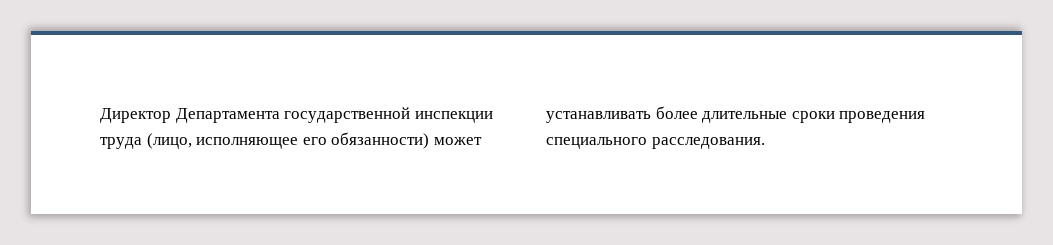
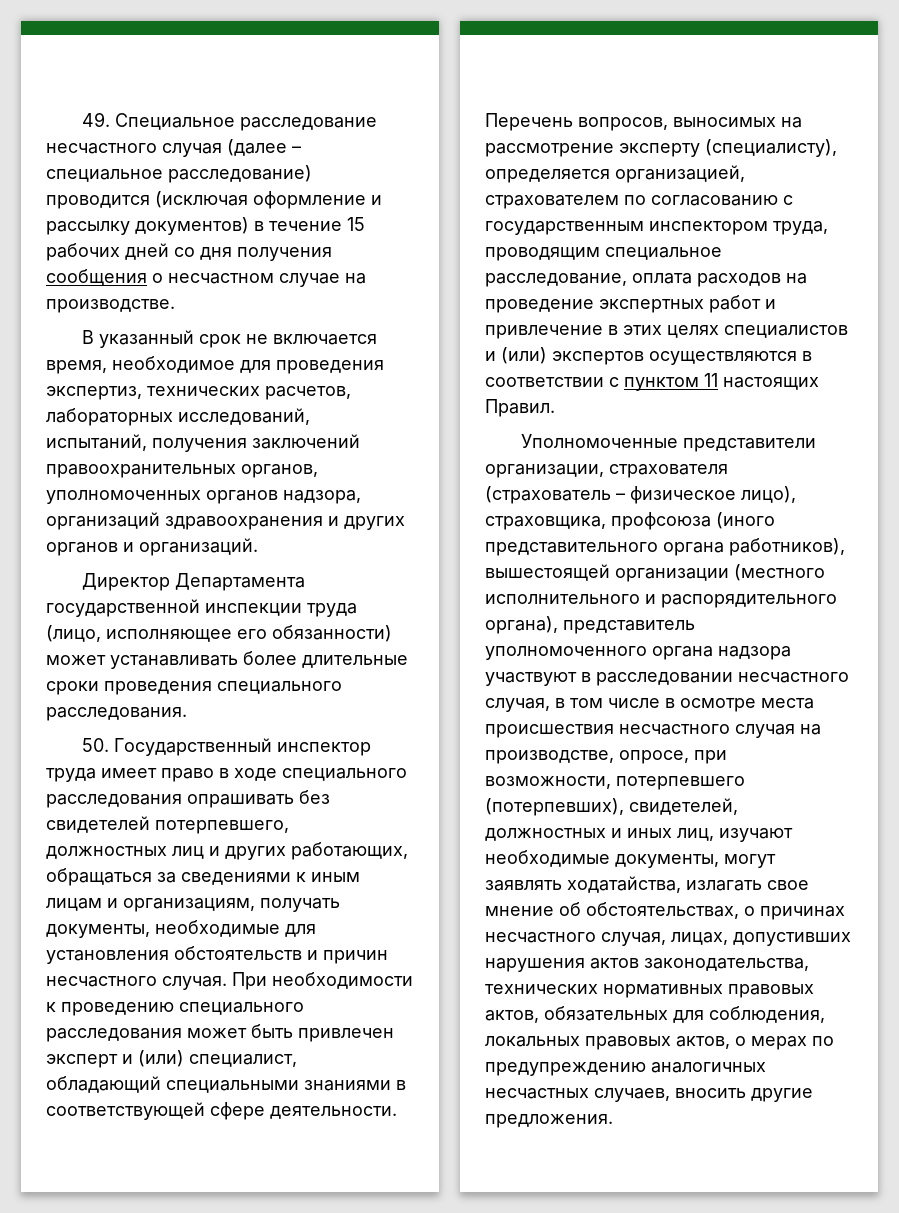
(100, 115) none -> [82,112,378,131] [46,139,301,157] [46,165,312,183] [46,191,382,209] [46,217,365,235] [46,243,332,261] [46,269,366,287] [46,299,175,313] [82,330,378,348] [46,356,384,374] [46,386,351,400] [46,408,310,426] [46,434,360,452] [46,464,318,478] [46,490,361,504] [46,512,405,530] [46,538,258,556] 49. Специальное расследование несчастного случая (далее – специальное расследование) проводится (исключая оформление и рассылку документов) в течение 15 рабочих дней со дня получения сообщения о несчастном случае на производстве. // В указанный срок не включается время, необходимое для проведения экспертиз, технических расчетов, лабораторных исследований, испытаний, получения заключений правоохранительных органов, уполномоченных органов надзора, организаций здравоохранения и других органов и организаций. //
(765, 143) none -> [82,738,372,756] [46,768,407,782] [46,790,330,808] [46,816,289,834] [46,842,408,860] [46,868,360,886] [46,898,340,912] [46,920,316,938] [46,946,388,964] [46,972,413,990] [46,1002,304,1016] [46,1024,394,1042] [46,1050,297,1068] [46,1076,406,1093] [46,1102,397,1120] [485,113,802,131] [485,139,837,157] [485,165,745,183] [485,195,793,209] [485,221,828,235] [485,247,722,261] [485,273,807,287] [485,295,776,313] [485,325,848,339] [485,347,812,365] [485,373,819,391] [485,399,555,417] [521,434,817,452] [485,464,728,478] [485,486,796,504] [485,512,775,530] [485,538,845,556] [485,564,825,582] [485,594,837,608] [485,616,695,634] [485,646,791,660] [485,672,849,686] [485,698,814,712] [485,724,821,738] [485,750,727,764] [485,776,745,790] [485,798,738,816] [485,828,793,842] [485,850,776,868] [485,876,809,893] [485,902,845,920] [485,932,851,946] [485,958,809,972] [485,984,814,998] [485,1006,825,1023] [485,1036,834,1050] [485,1062,766,1076] [485,1088,813,1102] [485,1114,613,1128] // 50. Государственный инспектор труда имеет право в ходе специального расследования опрашивать без свидетелей потерпевшего, должностных лиц и других работающих, обращаться за сведениями к иным лицам и организациям, получать документы, необходимые для установления обстоятельств и причин несчастного случая. При необходимости к проведению специального расследования может быть привлечен эксперт и (или) специалист, обладающий специальными знаниями в соответствующей сфере деятельности. Перечень вопросов, выносимых на рассмотрение эксперту (специалисту), определяется организацией, страхователем по согласованию с государственным инспектором труда, проводящим специальное расследование, оплата расходов на проведение экспертных работ и привлечение в этих целях специалистов и (или) экспертов осуществляются в соответствии с пунктом 11 настоящих Правил. // Уполномоченные представители организации, страхователя (страхователь – физическое лицо), страховщика, профсоюза (иного представительного органа работников), вышестоящей организации (местного исполнительного и распорядительного органа), представитель уполномоченного органа надзора участвуют в расследовании несчастного случая, в том числе в осмотре места происшествия несчастного случая на производстве, опросе, при возможности, потерпевшего (потерпевших), свидетелей, должностных и иных лиц, изучают необходимые документы, могут заявлять ходатайства, излагать свое мнение об обстоятельствах, о причинах несчастного случая, лицах, допустивших нарушения актов законодательства, технических нормативных правовых актов, обязательных для соблюдения, локальных правовых актов, о мерах по предупреждению аналогичных несчастных случаев, вносить другие предложения.

